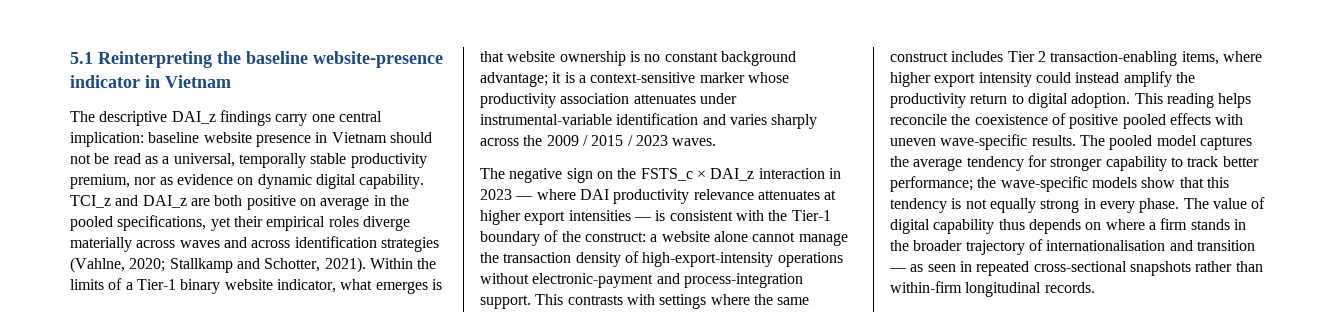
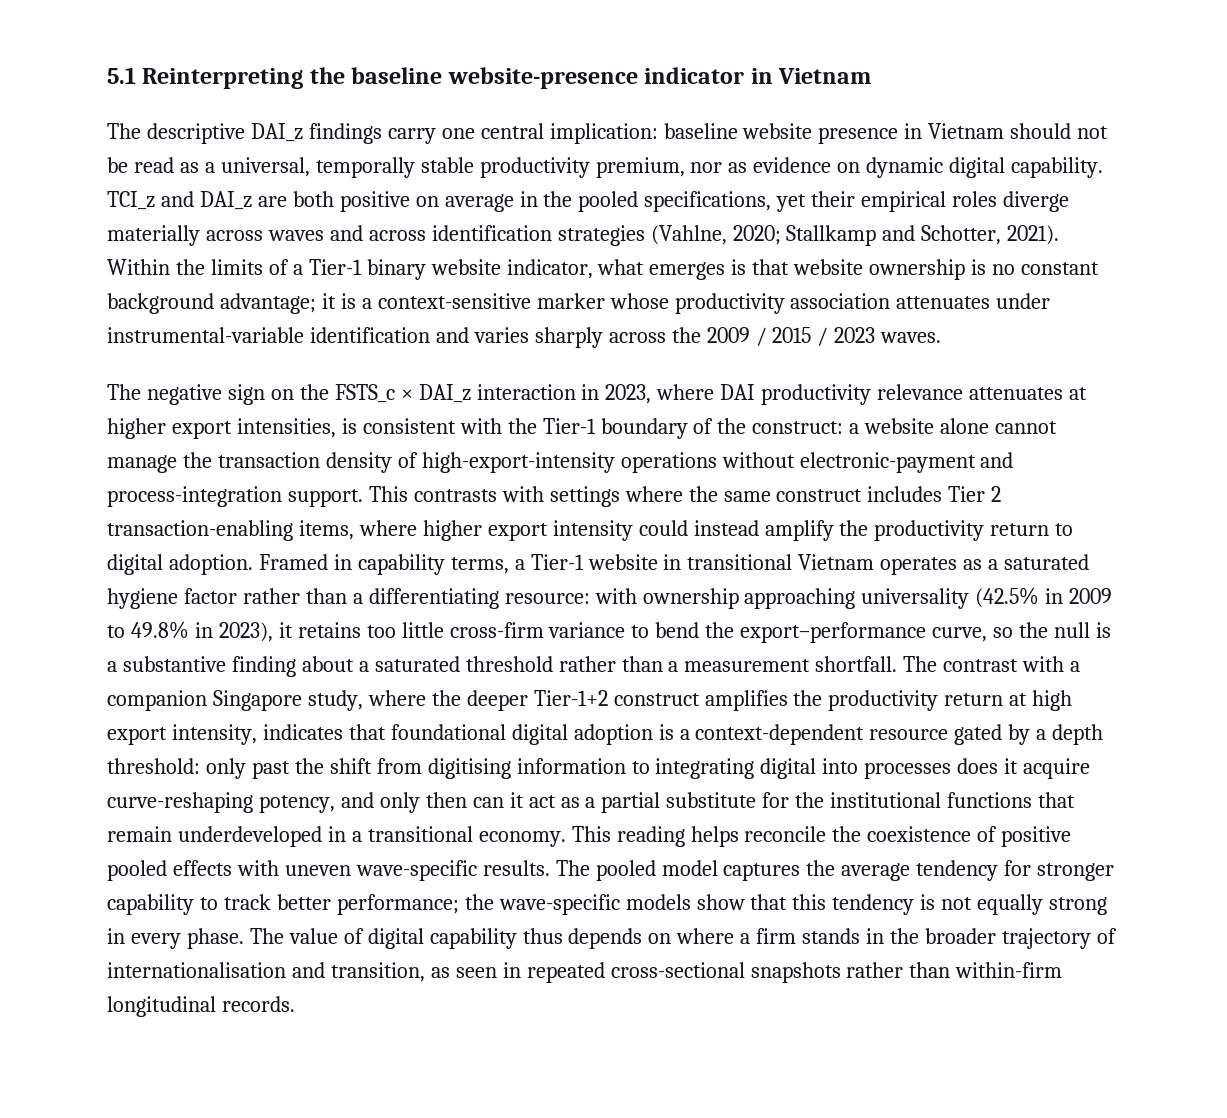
[480,189,534,200] 2023 — -> [605,384,652,404] 2023,
[568,210,652,221] intensities — -> [236,418,336,438] intensities,
(1131, 100) none -> [258,554,1090,575] [107,587,1113,609] [107,621,1111,643] [107,656,1081,677] [107,690,1073,711] [107,724,1104,745] [107,758,1091,779] [107,792,1076,813] [107,826,566,847] Framed in capability terms, a Tier-1 website in transitional Vietnam operates as a saturated hygiene factor rather than a differentiating resource: with ownership approaching universality (42.5% in 2009 to 49.8% in 2023), it retains too little cross-firm variance to bend the export–performance curve, so the null is a substantive finding about a saturated threshold rather than a measurement shortfall. The contrast with a companion Singapore study, where the deeper Tier-1+2 construct amplifies the productivity return at high export intensity, indicates that foundational digital adoption is a context-dependent resource gated by a depth threshold: only past the shift from digitising information to integrating digital into processes does it acquire curve-reshaping potency, and only then can it act as a partial substitute for the institutional functions that remain underdeveloped in a transitional economy.
[1196,240,1255,251] [889,268,907,272] transition — -> [330,962,425,982] transition,

